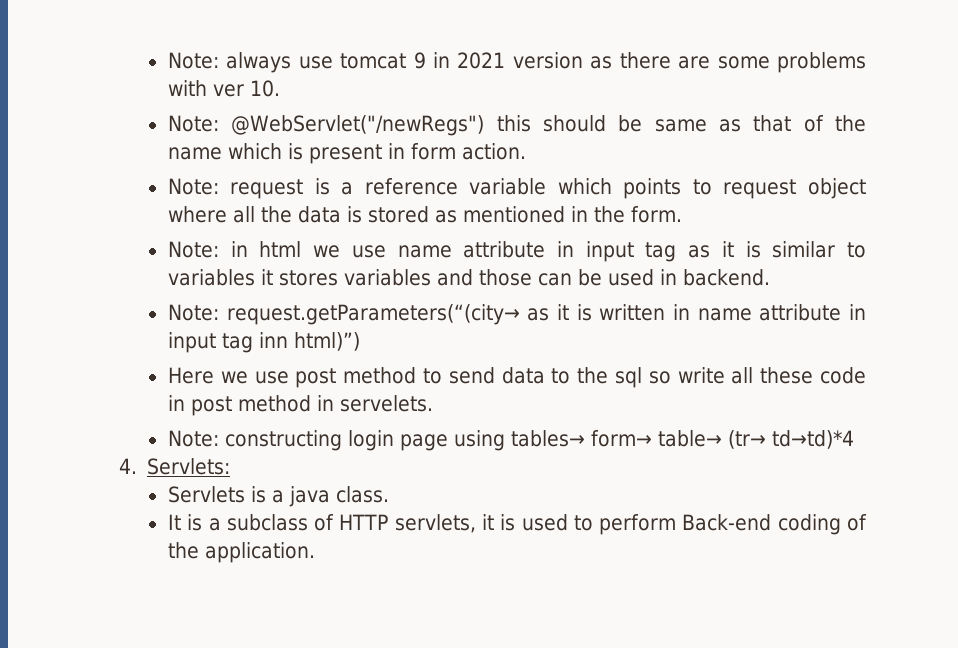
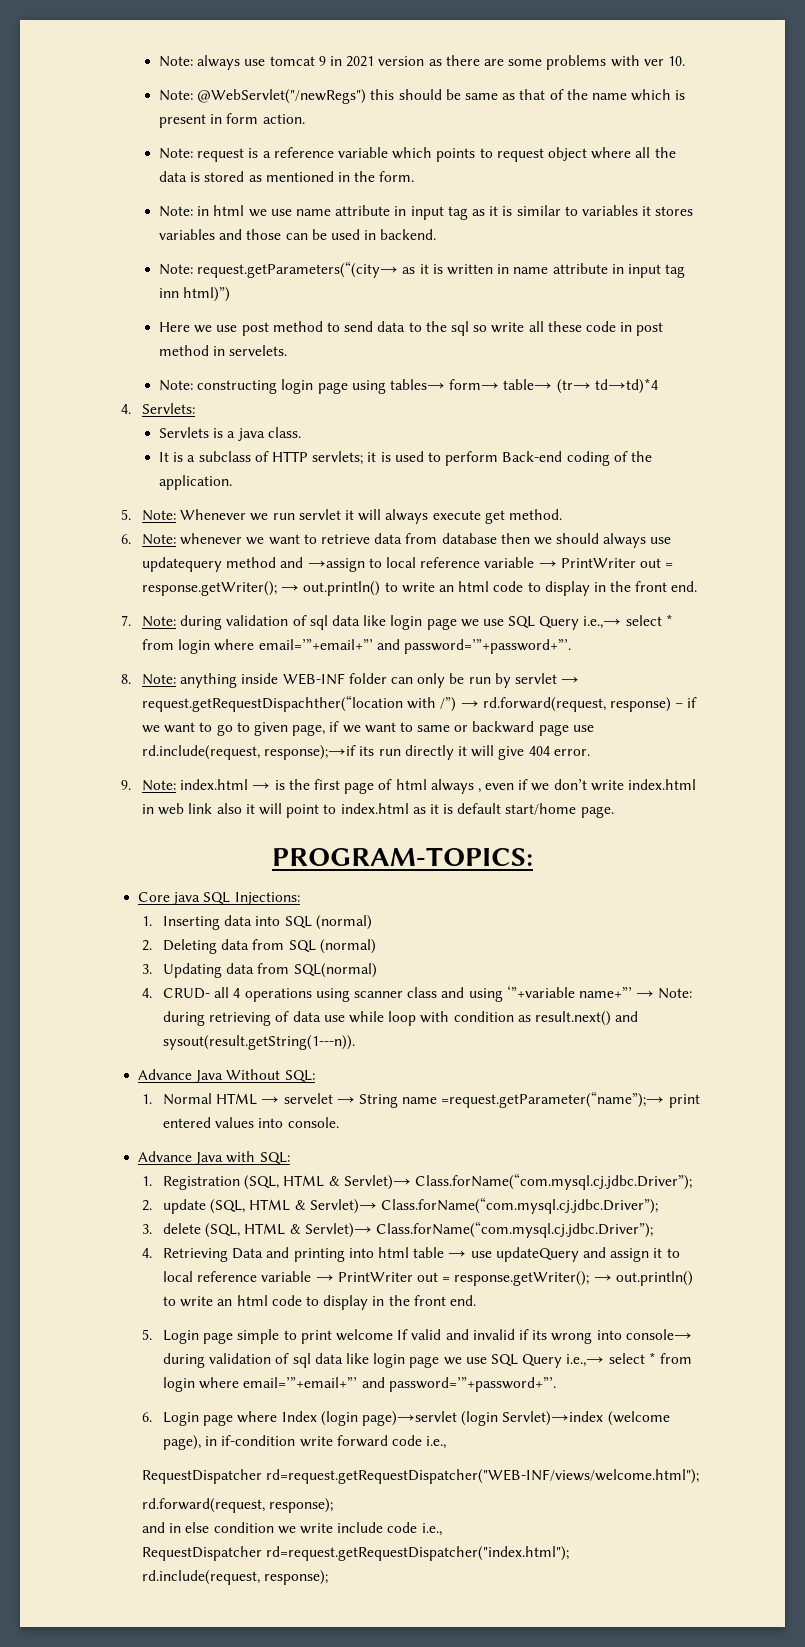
[394,514,476,533] servlets, -> [312,451,364,465] servlets;
(315, 552) none -> [121,509,562,524] [121,533,672,548] [142,557,674,572] [142,581,698,596] [121,614,673,630] [142,639,571,654] [121,673,580,688] [142,695,698,712] [142,721,594,736] [142,745,590,760] [121,779,697,794] [142,803,614,818] [272,847,533,866] [138,892,300,905] [142,915,372,930] [142,939,376,954] [142,963,377,978] [142,985,693,1002] [163,1011,639,1026] [163,1035,356,1050] [138,1069,315,1083] [142,1091,700,1108] [163,1117,339,1128] [138,1151,290,1165] [142,1173,693,1190] [142,1197,659,1214] [142,1221,654,1238] [142,1247,680,1262] [163,1271,693,1286] [163,1295,476,1310] [142,1329,692,1344] [163,1352,692,1368] [163,1377,556,1392] [142,1411,670,1426] [163,1435,447,1450] [142,1469,700,1484] [142,1498,334,1513] [142,1522,442,1536] [142,1546,570,1561] [142,1570,329,1585] // 5. Note: Whenever we run servlet it will always execute get method. // 6. Note: whenever we want to retrieve data from database then we should always use updatequery method and →assign to local reference variable → PrintWriter out = response.getWriter(); → out.println() to write an html code to display in the front end. // 7. Note: during validation of sql data like login page we use SQL Query i.e.,→ select * from login where email=’”+email+”’ and password=’”+password+”’. // 8. Note: anything inside WEB-INF folder can only be run by servlet → request.getRequestDispachther(“location with /”) → rd.forward(request, response) – if we want to go to given page, if we want to same or backward page use rd.include(request, response);→if its run directly it will give 404 error. // 9. Note: index.html → is the first page of html always , even if we don’t write index.html in web link also it will point to index.html as it is default start/home page. // PROGRAM-TOPICS: // Core java SQL Injections: // 1. Inserting data into SQL (normal) // 2. Deleting data from SQL (normal) // 3. Updating data from SQL(normal) // 4. CRUD- all 4 operations using scanner class and using ‘”+variable name+”’ → Note: during retrieving of data use while loop with condition as result.next() and sysout(result.getString(1---n)). // Advance Java Without SQL: // 1. Normal HTML → servelet → String name =request.getParameter(“name”);→ print entered values into console. // Advance Java with SQL: // 1. Registration (SQL, HTML & Servlet)→ Class.forName(“com.mysql.cj.jdbc.Driver”); // 2. update (SQL, HTML & Servlet)→ Class.forName(“com.mysql.cj.jdbc.Driver”); // 3. delete (SQL, HTML & Servlet)→ Class.forName(“com.mysql.cj.jdbc.Driver”); // 4. Retrieving Data and printing into html table → use updateQuery and assign it to local reference variable → PrintWriter out = response.getWriter(); → out.println() to write an html code to display in the front end. // 5. Login page simple to print welcome If valid and invalid if its wrong into console→ during validation of sql data like login page we use SQL Query i.e.,→ select * from login where email=’”+email+”’ and password=’”+password+”’. // 6. Login page where Index (login page)→servlet (login Servlet)→index (welcome page), in if-condition write forward code i.e., // RequestDispatcher rd=request.getRequestDispatcher("WEB-INF/views/welcome.html"); // rd.forward(request, response); // and in else condition we write include code i.e., // RequestDispatcher rd=request.getRequestDispatcher("index.html"); // rd.include(request, response);

